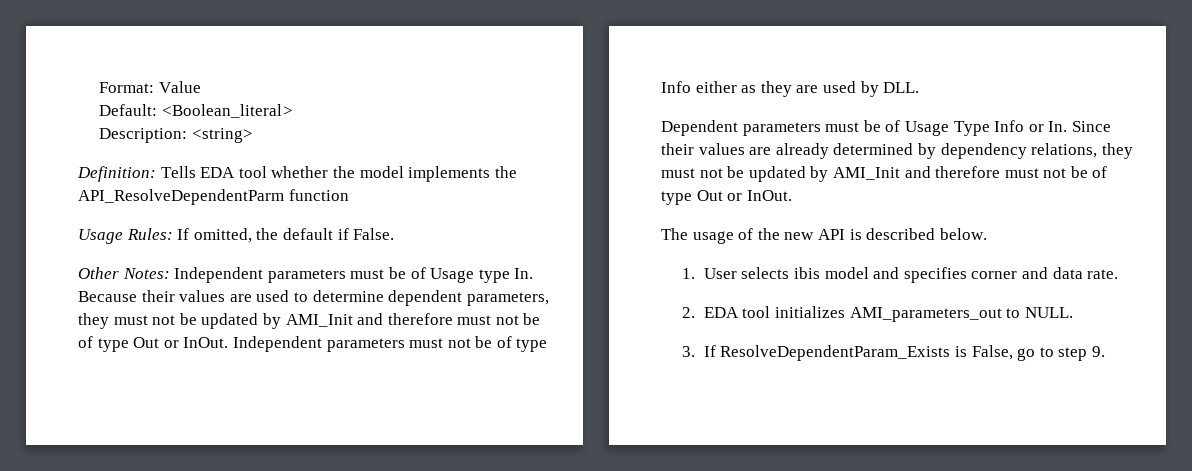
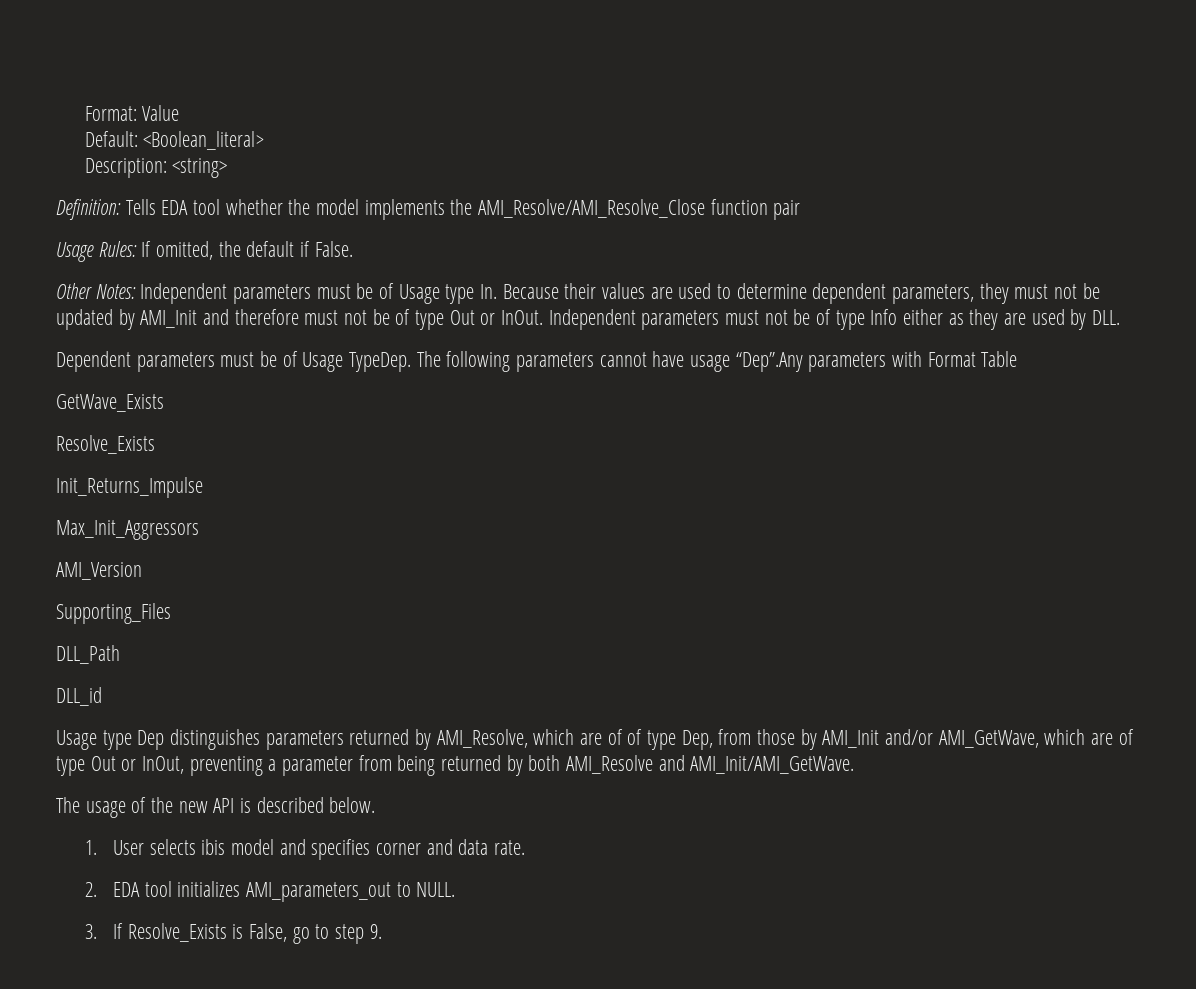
[78,189,284,205] API_ResolveDependentParm -> [478,199,706,218] AMI_Resolve/AMI_Resolve_Close
(349, 195) none -> [773,200,801,220] pair
[953,120,1111,136] [661,143,1133,159] [661,166,1108,182] [661,190,792,205] Type Info or In. Since their values are already determined by dependency relations, they must not be updated by AMI_Init and therefore must not be of type Out or InOut. -> [349,351,1018,372] [56,394,164,412] [56,435,155,454] [56,477,203,498] [56,520,199,540] [56,562,142,580] [56,603,171,624] [56,645,120,664] [56,687,102,706] [56,729,1134,750] [56,755,855,776] TypeDep. The following parameters cannot have usage “Dep”.Any parameters with Format Table // GetWave_Exists // Resolve_Exists // Init_Returns_Impulse // Max_Init_Aggressors // AMI_Version // Supporting_Files // DLL_Path // DLL_id // Usage type Dep distinguishes parameters returned by AMI_Resolve, which are of of type Dep, from those by AMI_Init and/or AMI_GetWave, which are of type Out or InOut, preventing a parameter from being returned by both AMI_Resolve and AMI_Init/AMI_GetWave.
[720,345,951,361] ResolveDependentParam_Exists -> [127,923,227,942] Resolve_Exists

